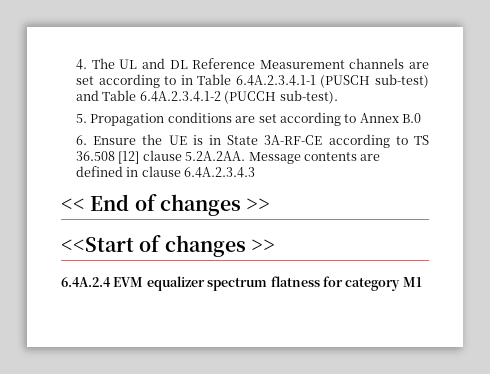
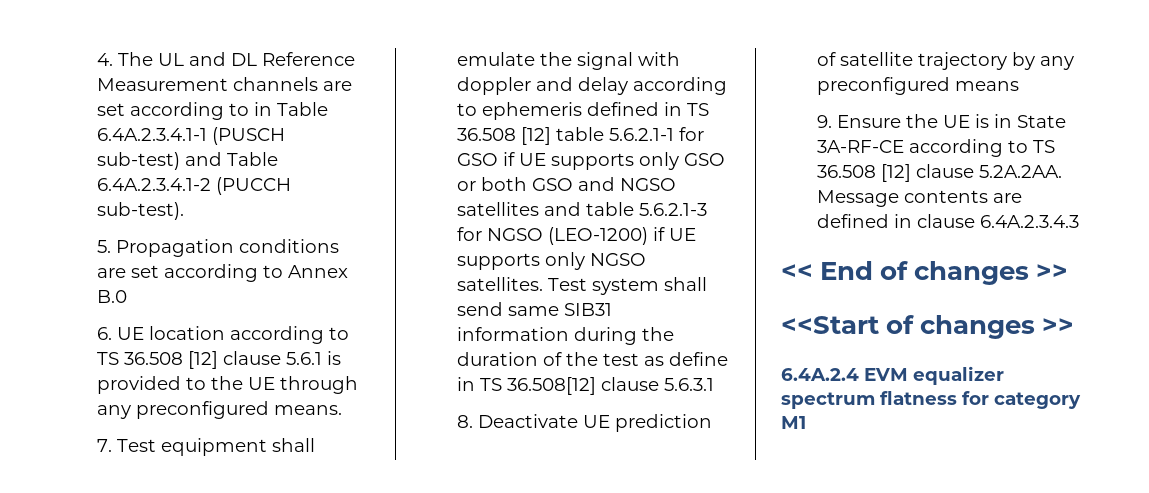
(88, 140) none -> [116,326,349,344] [96,351,341,369] [96,376,358,394] [96,401,342,419] [96,438,315,456] [456,52,680,70] [456,77,727,95] [456,102,709,120] [456,127,704,145] [456,152,725,170] [456,177,676,191] [456,202,707,216] [456,227,696,245] [456,252,646,270] [456,277,707,295] [456,302,612,316] [456,327,674,345] [456,352,728,366] [456,377,714,395] [456,414,712,432] [816,52,1074,70] [816,77,1019,95] [816,115,832,128] UE location according to TS 36.508 [12] clause 5.6.1 is provided to the UE through any preconfigured means. // 7. Test equipment shall emulate the signal with doppler and delay according to ephemeris defined in TS 36.508 [12] table 5.6.2.1-1 for GSO if UE supports only GSO or both GSO and NGSO satellites and table 5.6.2.1-3 for NGSO (LEO-1200) if UE supports only NGSO satellites. Test system shall send same SIB31 information during the duration of the test as define in TS 36.508[12] clause 5.6.3.1 // 8. Deactivate UE prediction of satellite trajectory by any preconfigured means // 9.

